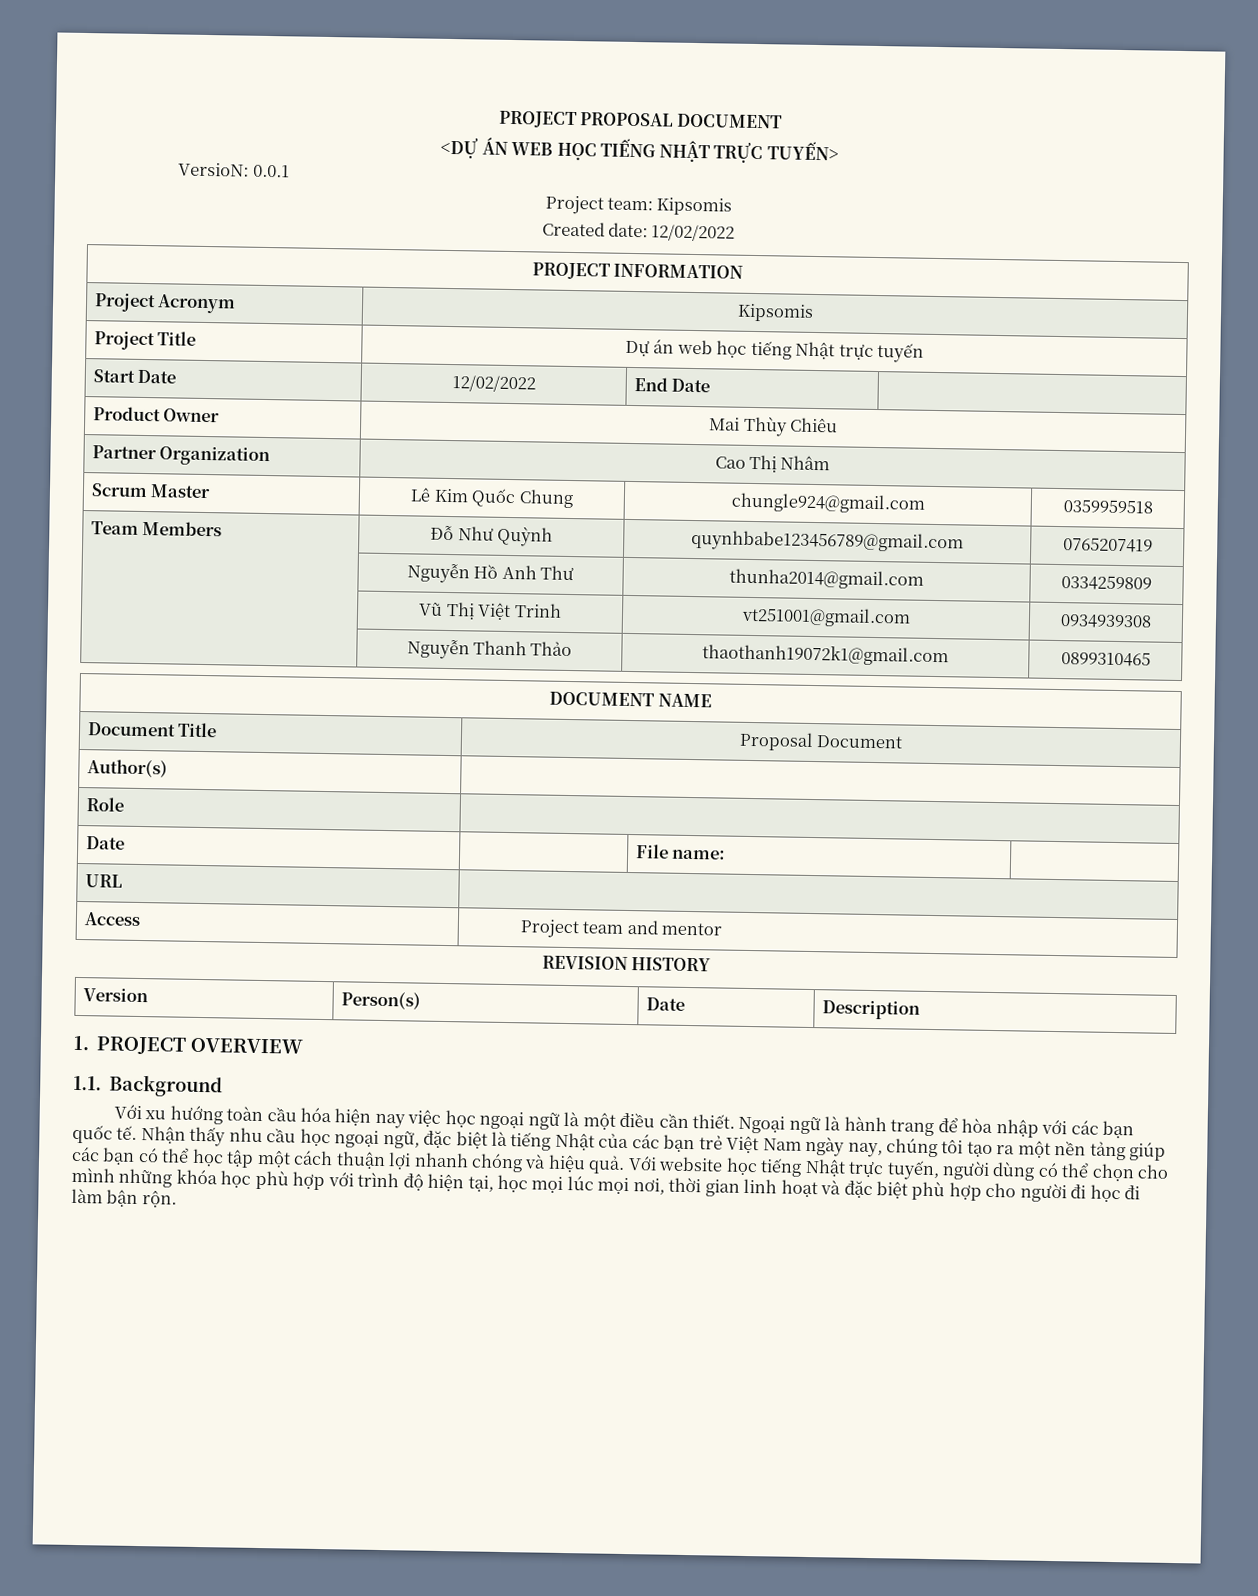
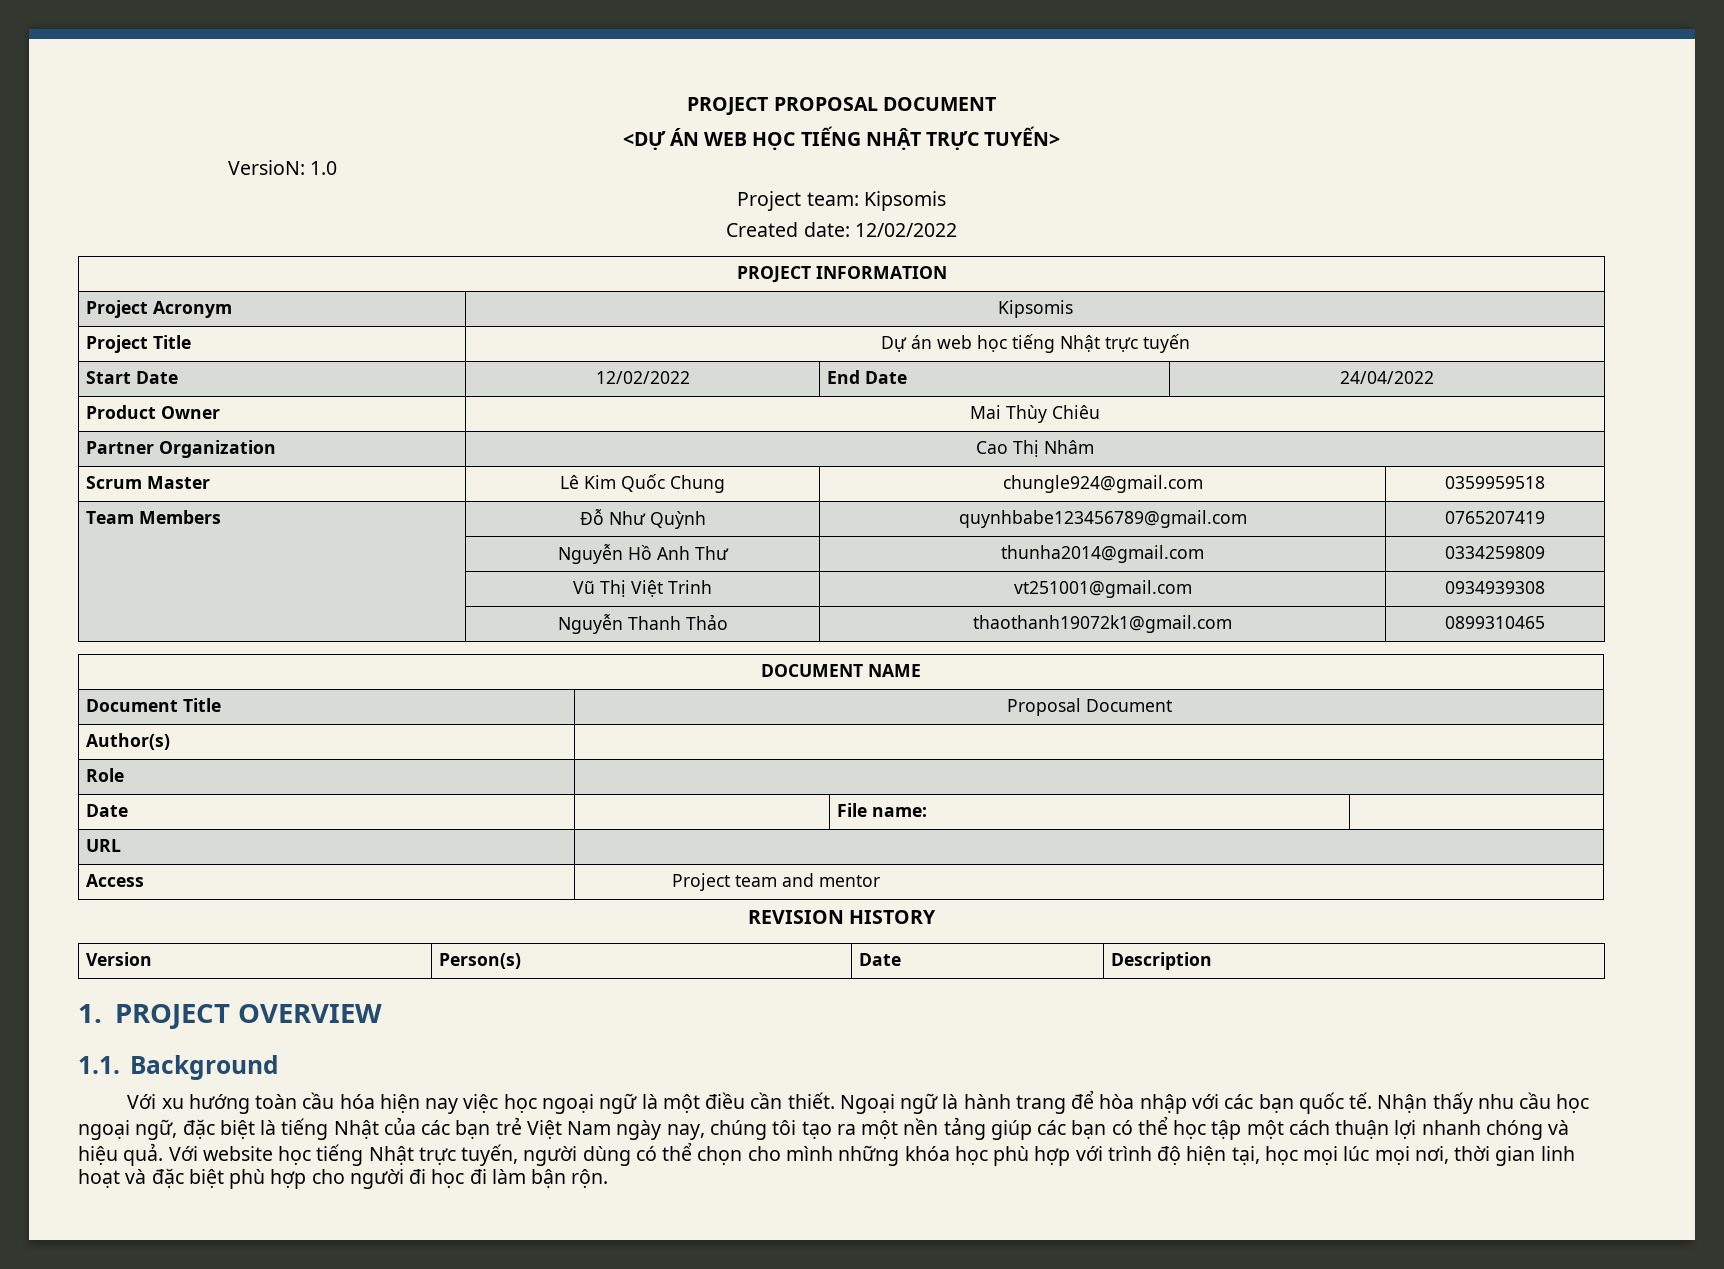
[252,164,290,178] 0.0.1 -> [309,161,337,175] 1.0
(711, 385) none -> [1340,371,1434,384] 24/04/2022

